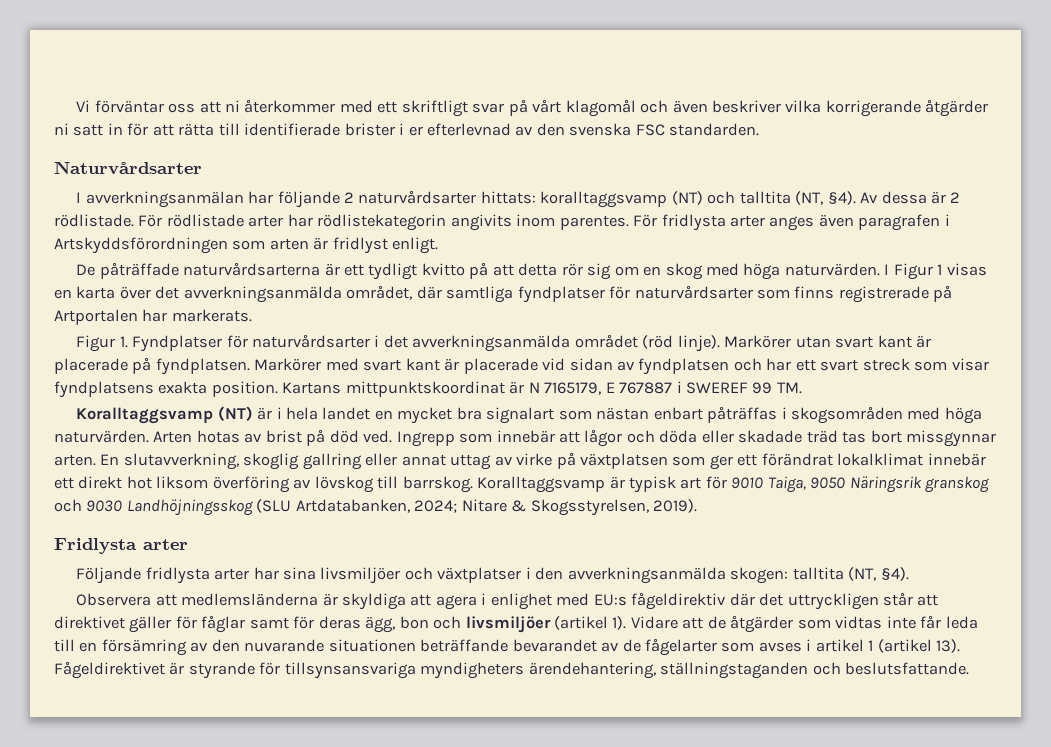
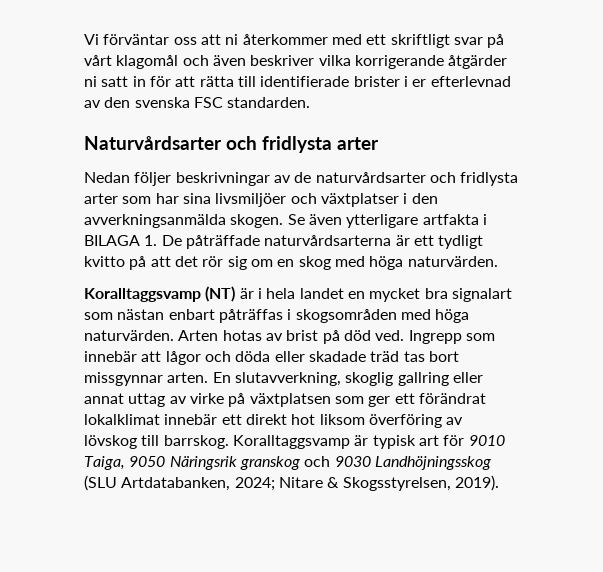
[76,190,961,208] [54,214,950,231] [54,237,439,254] // I avverkningsanmälan har följande 2 naturvårdsarter hittats: koralltaggsvamp (NT) och talltita (NT, §4). Av dessa är 2 rödlistade. För rödlistade arter har rödlistekategorin angivits inom parentes. För fridlysta arter anges även paragrafen i Artskyddsförordningen som arten är fridlyst enligt. // -> [226,136,379,153] [84,172,519,186] [84,193,438,207] [84,214,487,228] [84,235,158,246] och fridlysta arter // Nedan följer beskrivningar av de naturvårdsarter och fridlysta arter som har sina livsmiljöer och växtplatser i den avverkningsanmälda skogen. Se även ytterligare artfakta i BILAGA 1.
[518,263,558,276] detta -> [174,256,198,267] det
[884,263,987,280] [54,285,953,303] [54,309,252,325] [76,334,932,352] [54,357,989,375] [54,381,802,398] I Figur 1 visas en karta över det avverkningsanmälda området, där samtliga fyndplatser för naturvårdsarter som finns registrerade på Artportalen har markerats. // Figur 1. Fyndplatser för naturvårdsarter i det avverkningsanmälda området (röd linje). Markörer utan svart kant är placerade på fyndplatsen. Markörer med svart kant är placerade vid sidan av fyndplatsen och har ett svart streck som visar fyndplatsens exakta position. Kartans mittpunktskoordinat är N 7165179, E 767887 i SWEREF 99 TM. -> (498, 261) none
[54,538,188,554] [76,567,909,584] [76,592,939,610] [54,615,978,633] [54,638,961,656] [54,661,970,679] // Fridlysta arter // Följande fridlysta arter har sina livsmiljöer och växtplatser i den avverkningsanmälda skogen: talltita (NT, §4). // Observera att medlemsländerna är skyldiga att agera i enlighet med EU:s fågeldirektiv där det uttryckligen står att direktivet gäller för fåglar samt för deras ägg, bon och livsmiljöer (artikel 1). Vidare att de åtgärder som vidtas inte får leda till en försämring av den nuvarande situationen beträffande bevarandet av de fågelarter som avses i artikel 1 (artikel 13). Fågeldirektivet är styrande för tillsynsansvariga myndigheters ärendehantering, ställningstaganden och beslutsfattande. -> (499, 483) none

